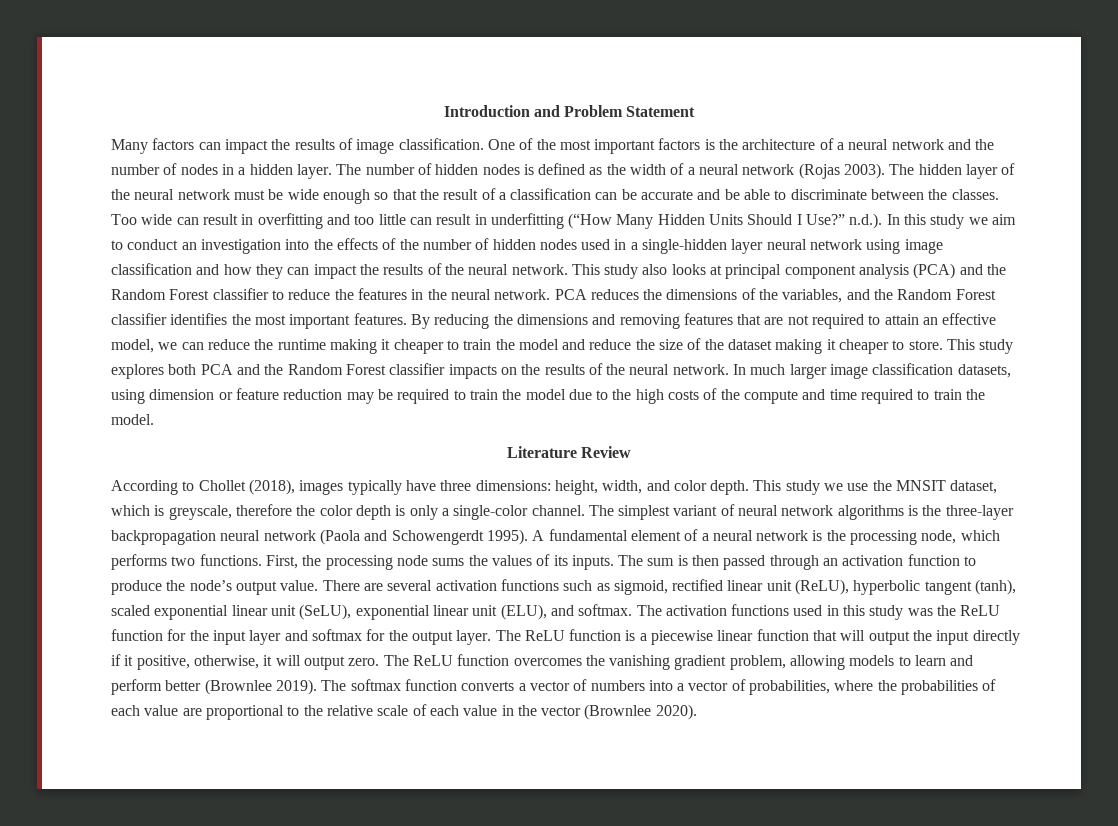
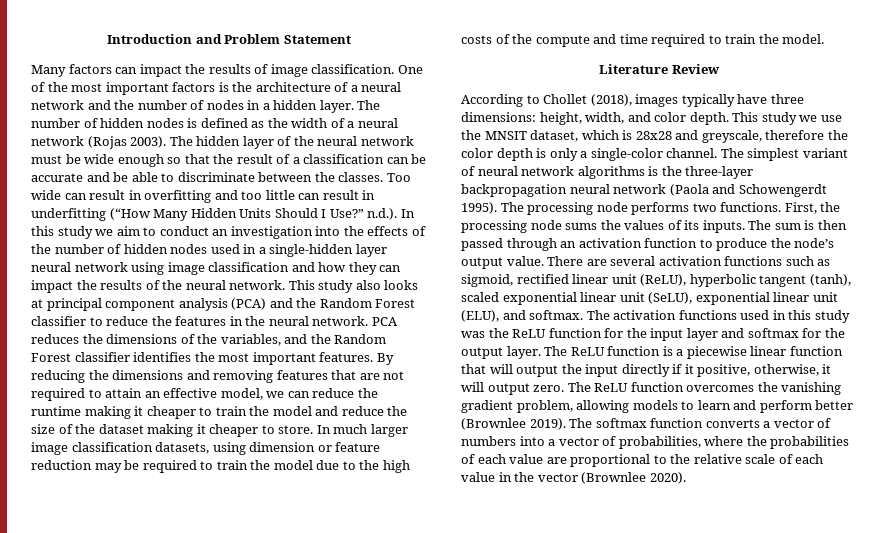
[947,339,1014,354] [111,363,729,379] This study explores both PCA and the Random Forest classifier impacts on the results of the neural network. -> (314, 429) none
(165, 510) none -> [635,130,699,140] 28x28 and
[532,529,1000,545] A fundamental element of a neural network is the processing node, which -> [500,202,628,215] The processing node

